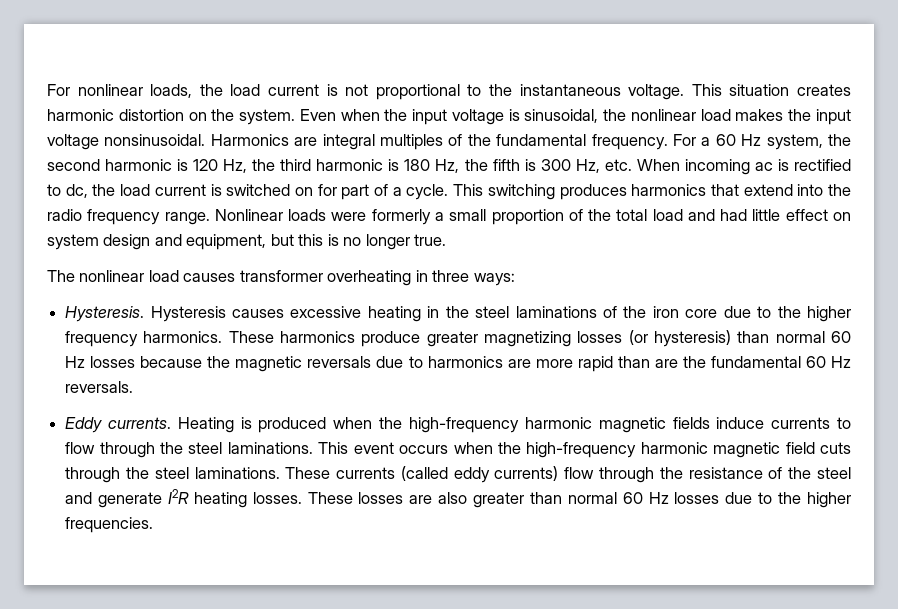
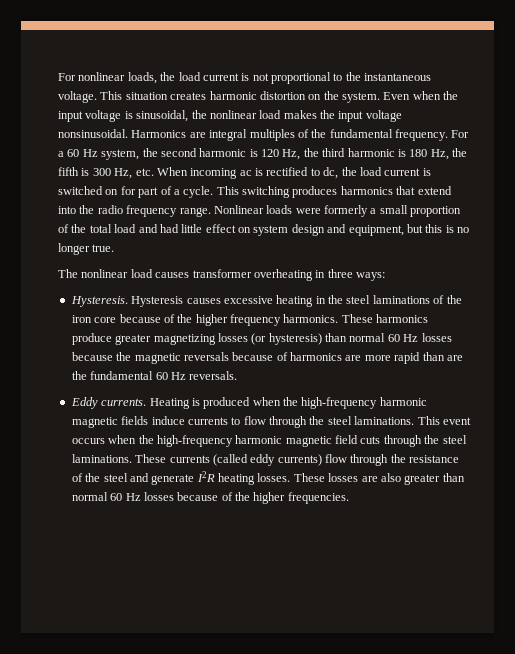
[723,306,772,318] due to -> [119,314,175,323] because of
[376,356,423,368] due to -> [232,352,288,361] because of
[725,492,773,504] due to -> [177,492,233,501] because of

